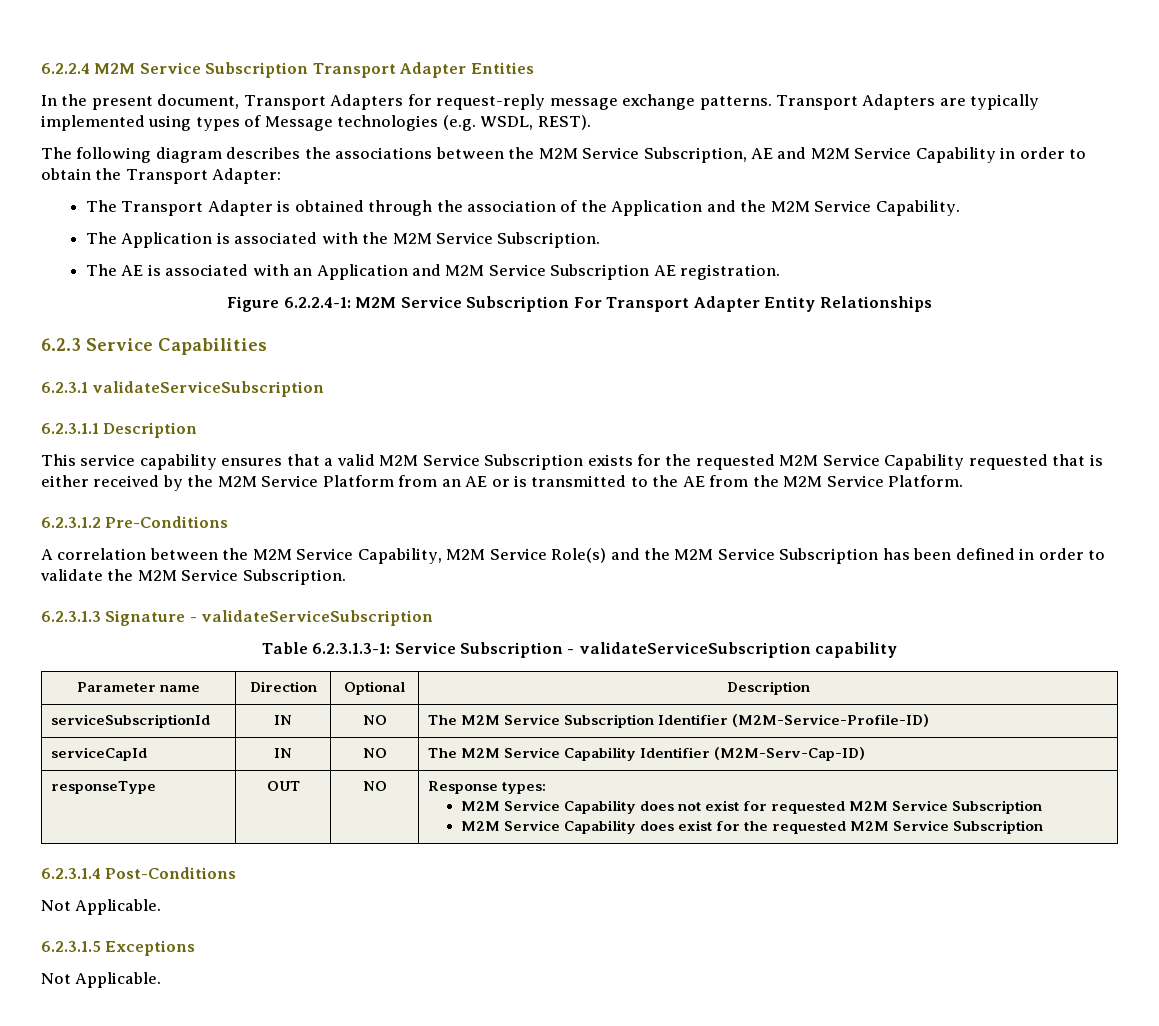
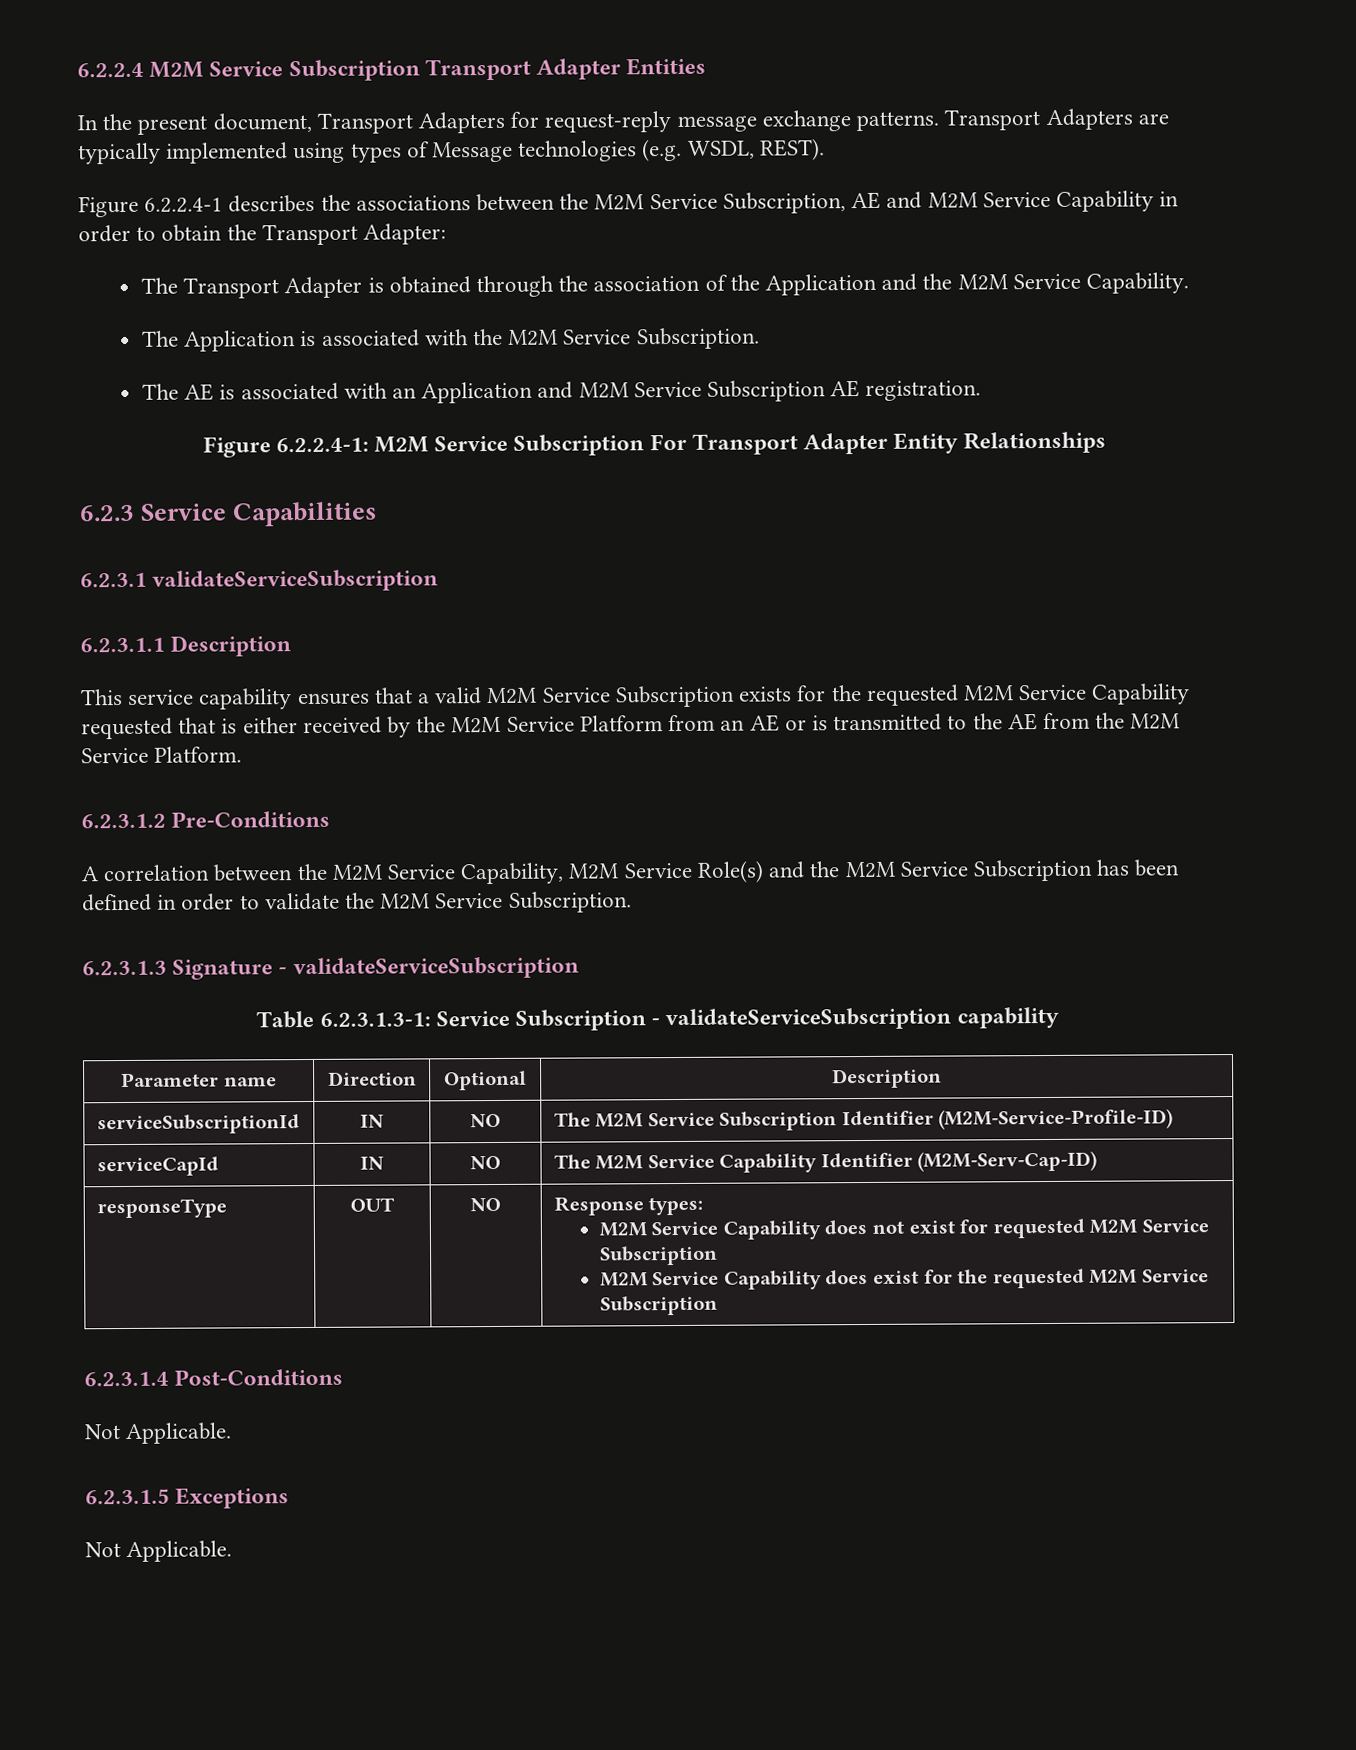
[41,147,222,163] The following diagram -> [78,195,224,218] Figure 6.2.2.4-1

